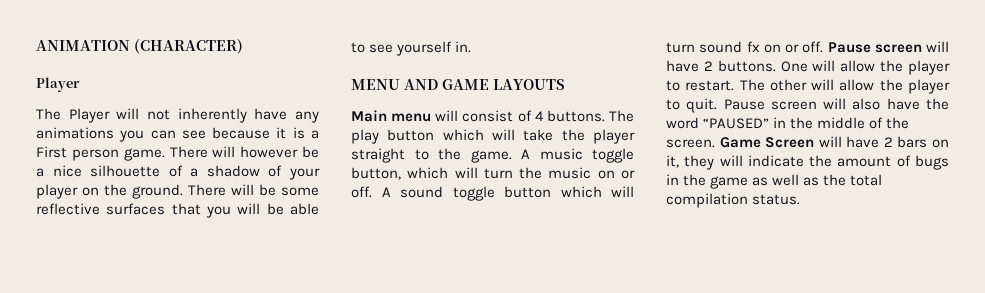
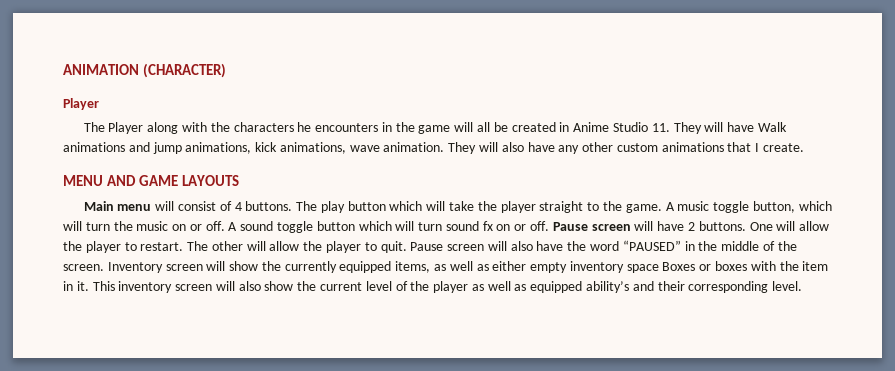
[116,108,319,123] [36,127,319,142] [36,146,319,161] [36,165,321,180] [36,184,319,199] [36,203,319,218] [351,41,472,56] will not inherently have any animations you can see because it is a First person game. There will however be a nice silhouette of a shadow of your player on the ground. There will be some reflective surfaces that you will be able to see yourself in. -> [147,122,787,134] [63,142,805,154] along with the characters he encounters in the game will all be created in Anime Studio 11. They will have Walk animations and jump animations, kick animations, wave animation. They will also have any other custom animations that I create.
[719,136,949,148] [666,155,949,170] [666,174,883,189] [666,193,801,208] Game Screen will have 2 bars on it, they will indicate the amount of bugs in the game as well as the total compilation status. -> [107,261,829,273] [63,281,803,293] Inventory screen will show the currently equipped items, as well as either empty inventory space Boxes or boxes with the item in it. This inventory screen will also show the current level of the player as well as equipped ability’s and their corresponding level.

